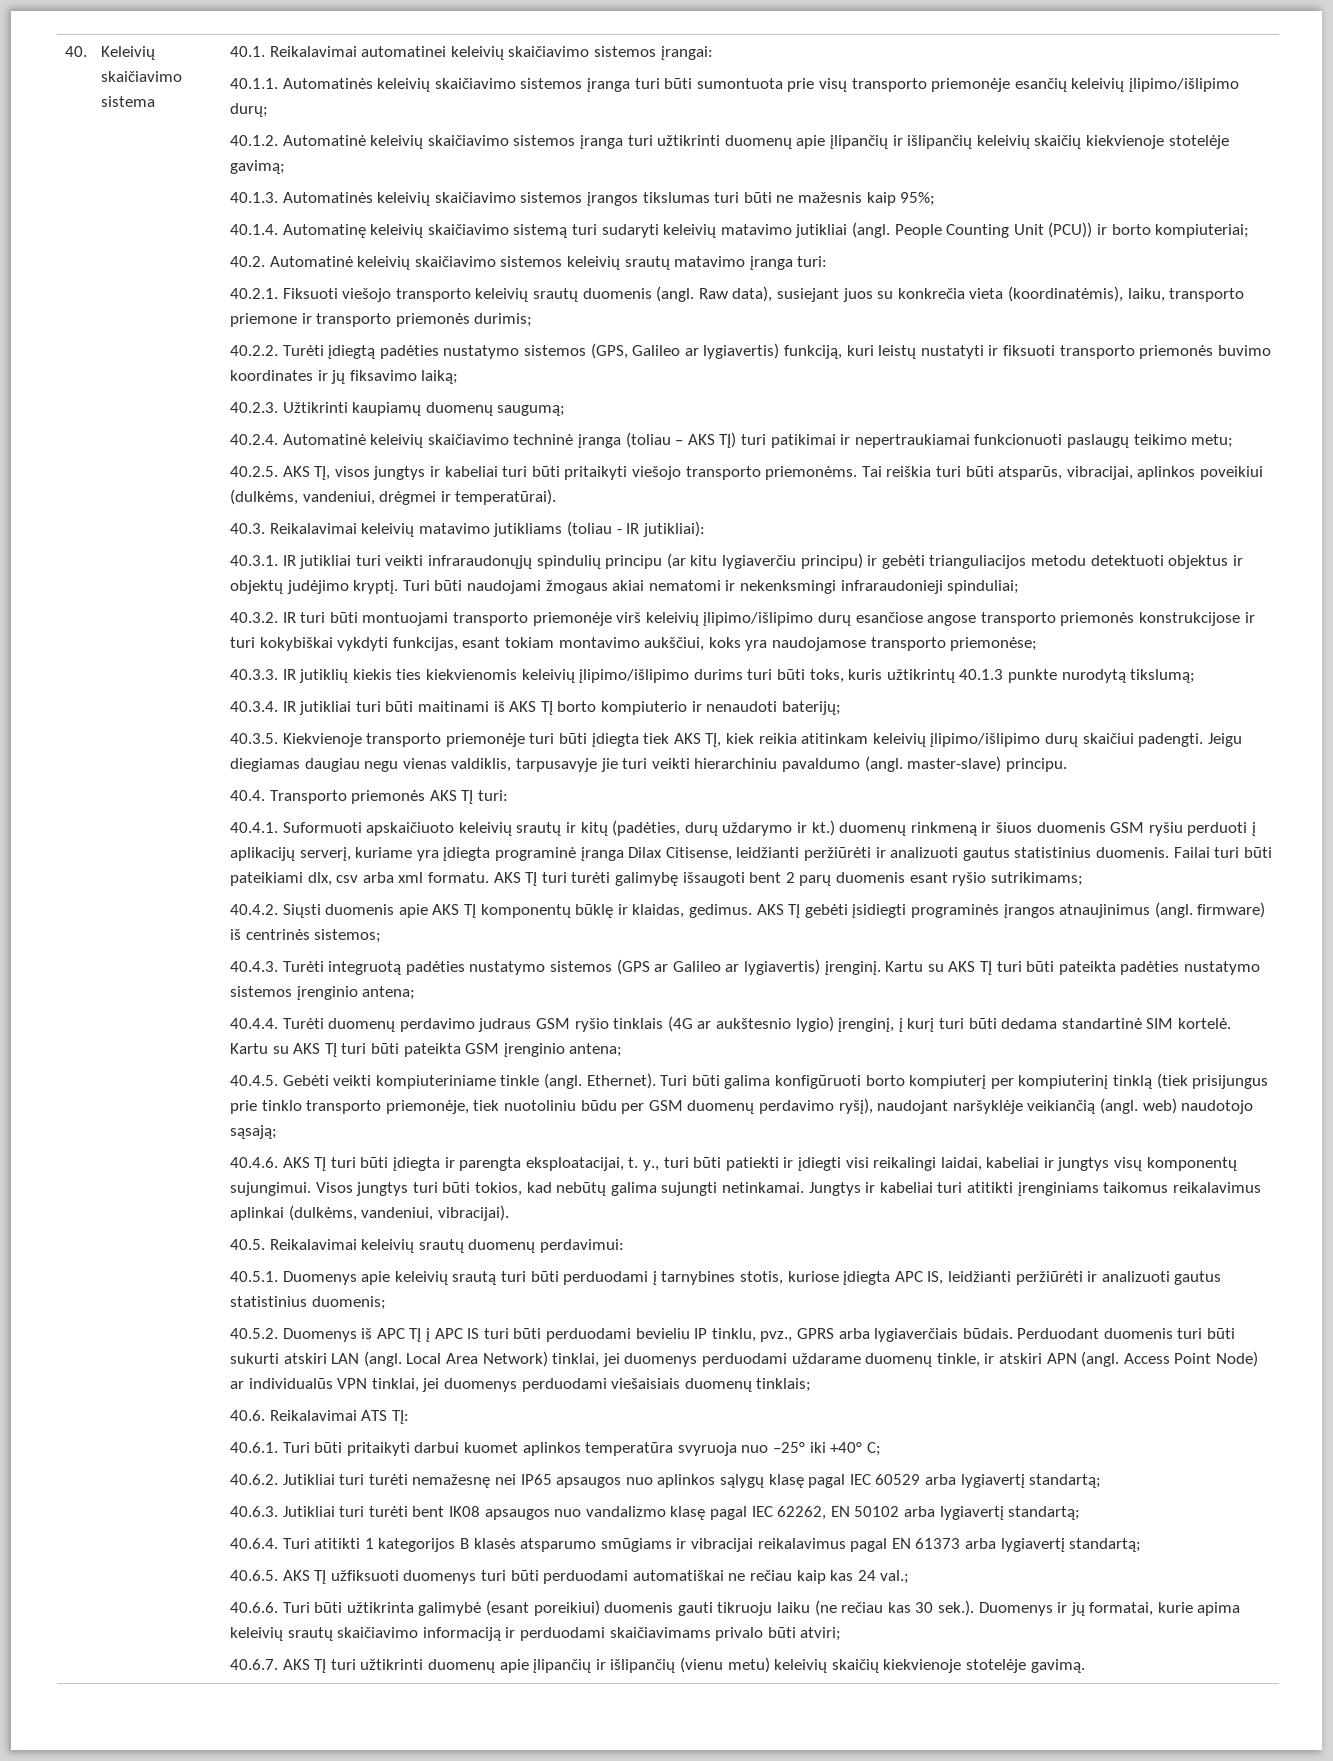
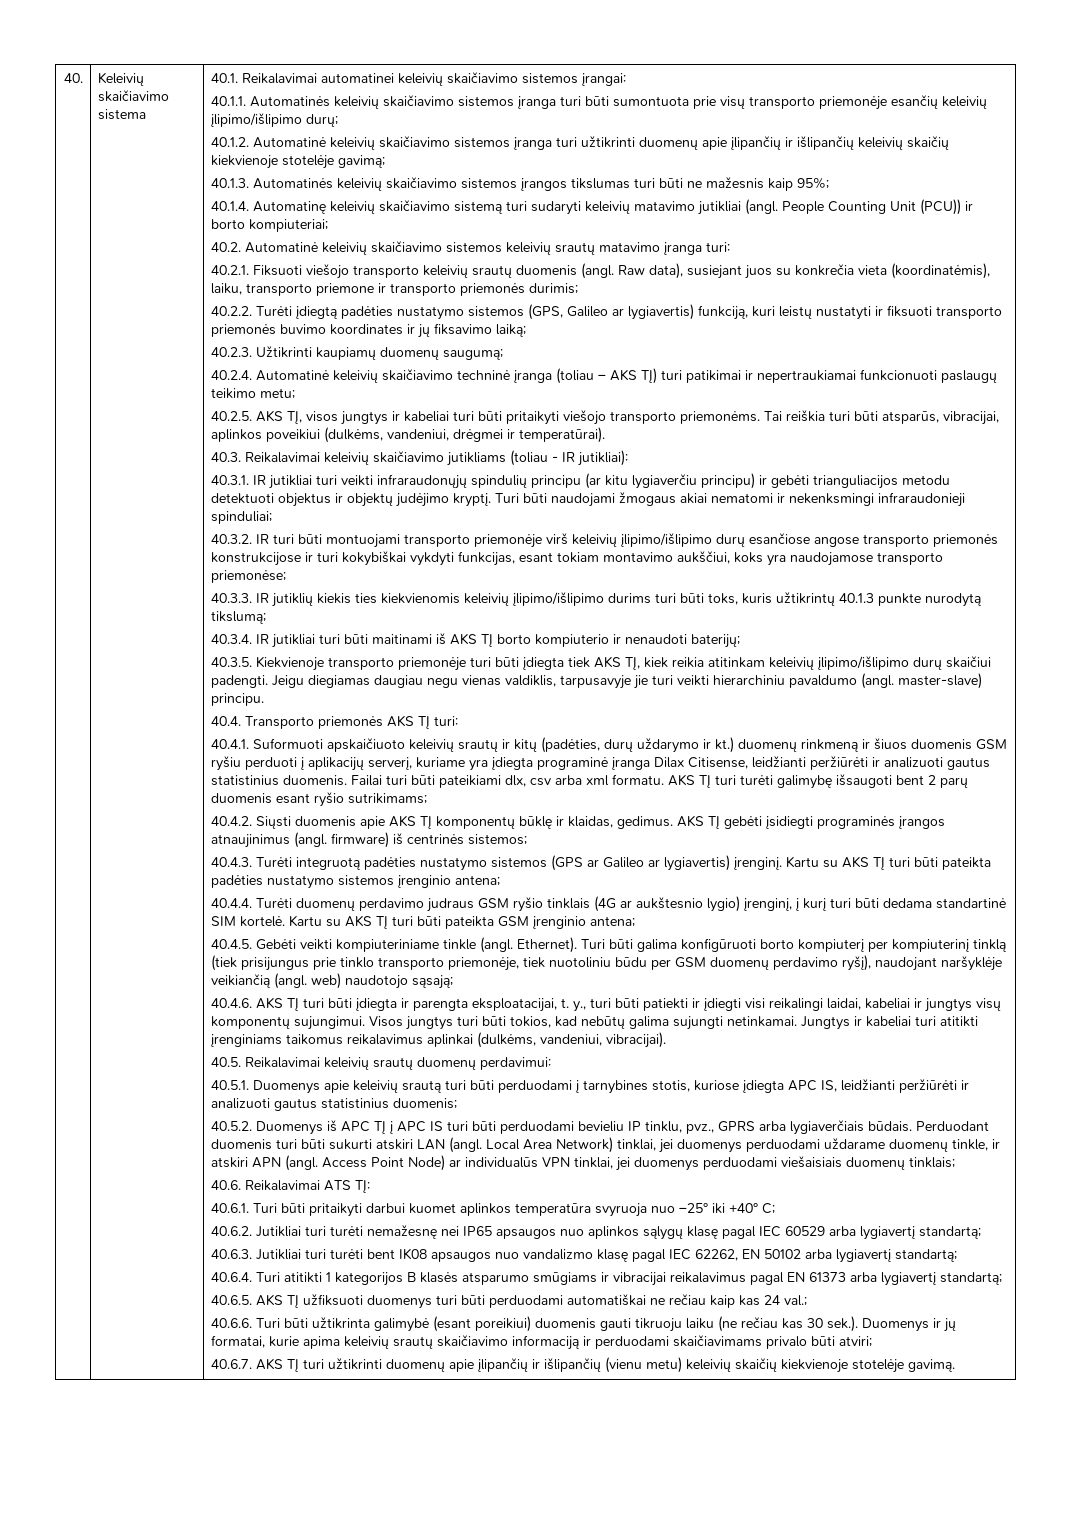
[418,523,490,534] matavimo -> [372,451,444,463] skaičiavimo

